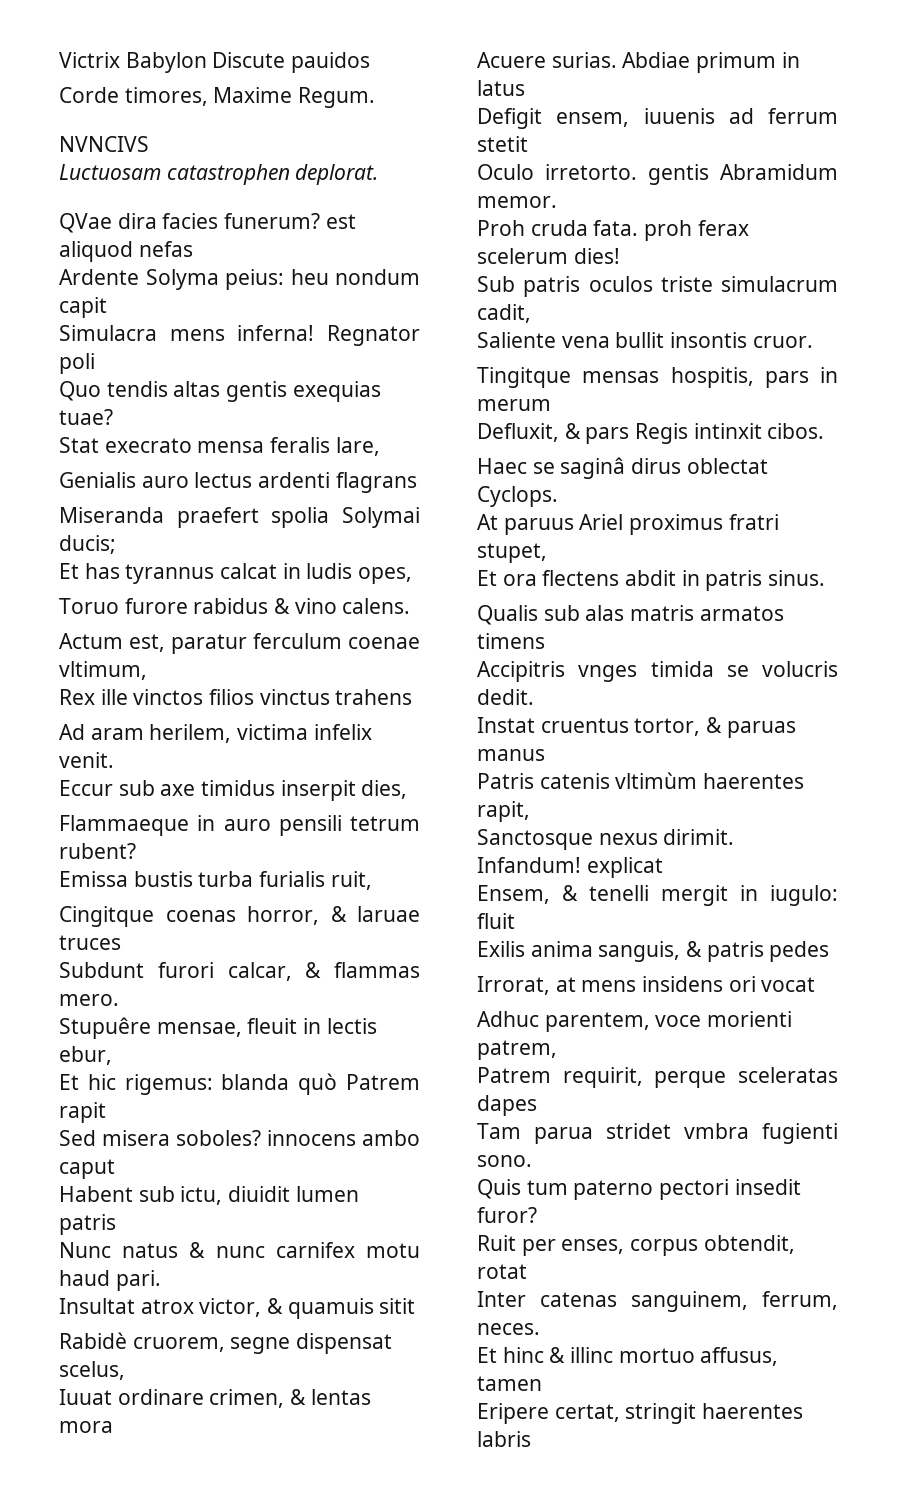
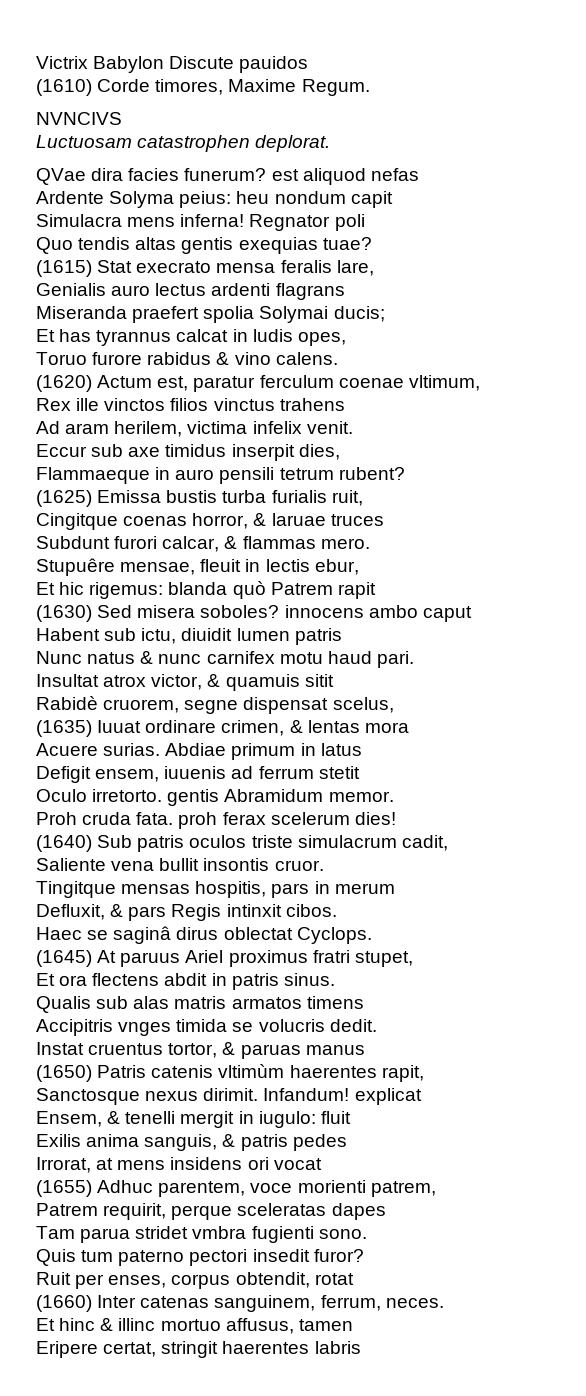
(371, 62) none -> [36,79,92,96] (1610)
(113, 417) none -> [36,260,92,277] (1615)
(411, 606) none -> [36,375,92,392] (1620)
(136, 851) none -> [36,490,92,507] (1625)
(106, 1112) none -> [36,605,92,622] (1630)
(125, 1370) none -> [36,720,92,737] (1635)
(620, 256) none -> [36,835,92,852] (1640)
(558, 496) none -> [36,950,92,967] (1645)
(545, 755) none -> [36,1065,92,1082] (1650)
(816, 984) none -> [36,1180,92,1197] (1655)
(527, 1271) none -> [36,1295,92,1312] (1660)

